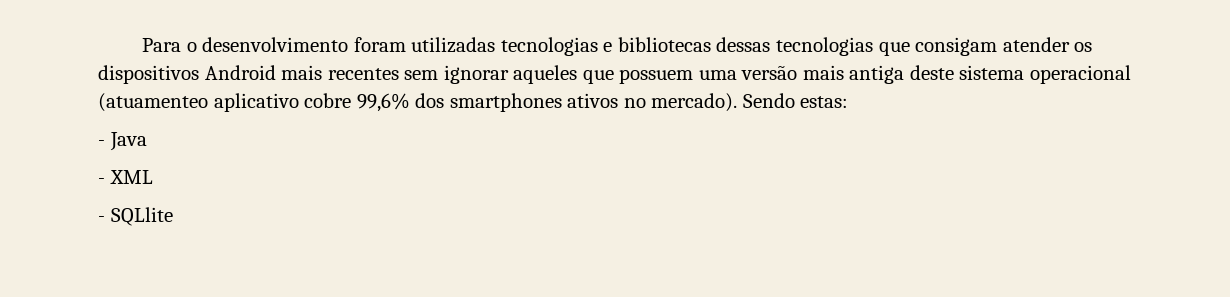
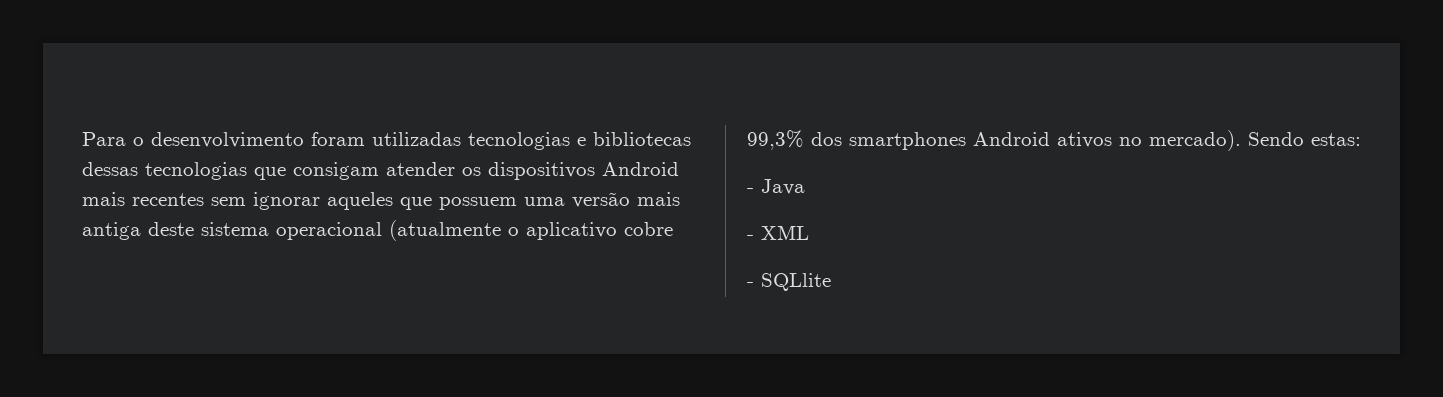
[98,93,208,112] (atuamenteo -> [389,220,519,241] (atualmente o
[356,93,410,112] 99,6% -> [747,130,804,150] 99,3%
(562, 102) none -> [973,132,1050,146] Android

